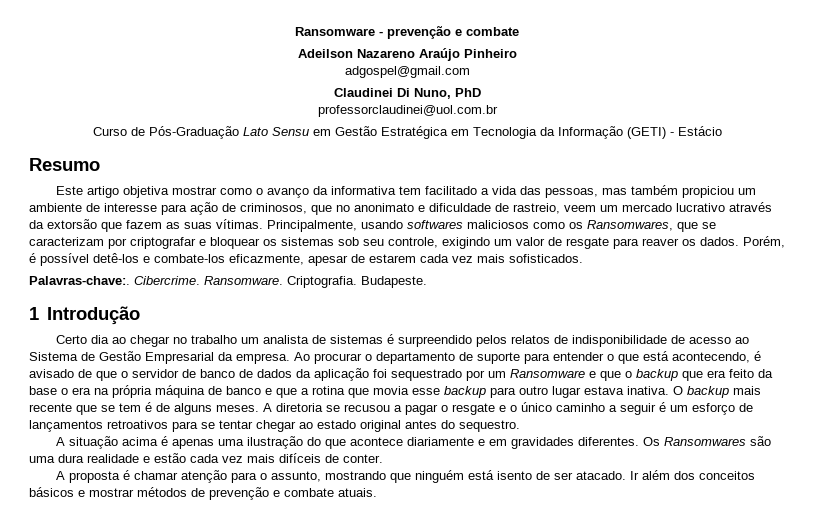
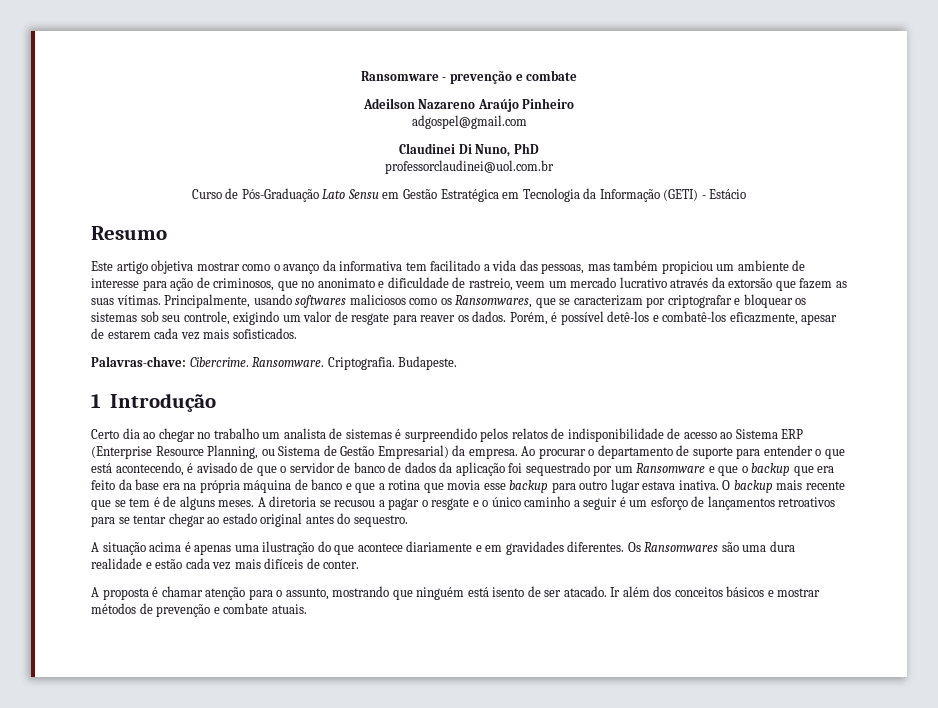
[154,254,225,263] combate-los -> [662,311,727,322] combatê-los
[29,276,130,285] Palavras-chave:. -> [91,356,186,367] Palavras-chave:
(78, 356) none -> [781,429,804,439] [91,445,321,459] ERP (Enterprise Resource Planning, ou Sistema
[145,352,214,364] Empresarial -> [377,445,449,459] Empresarial)
[61,388,68,395] o -> (160, 484) none

